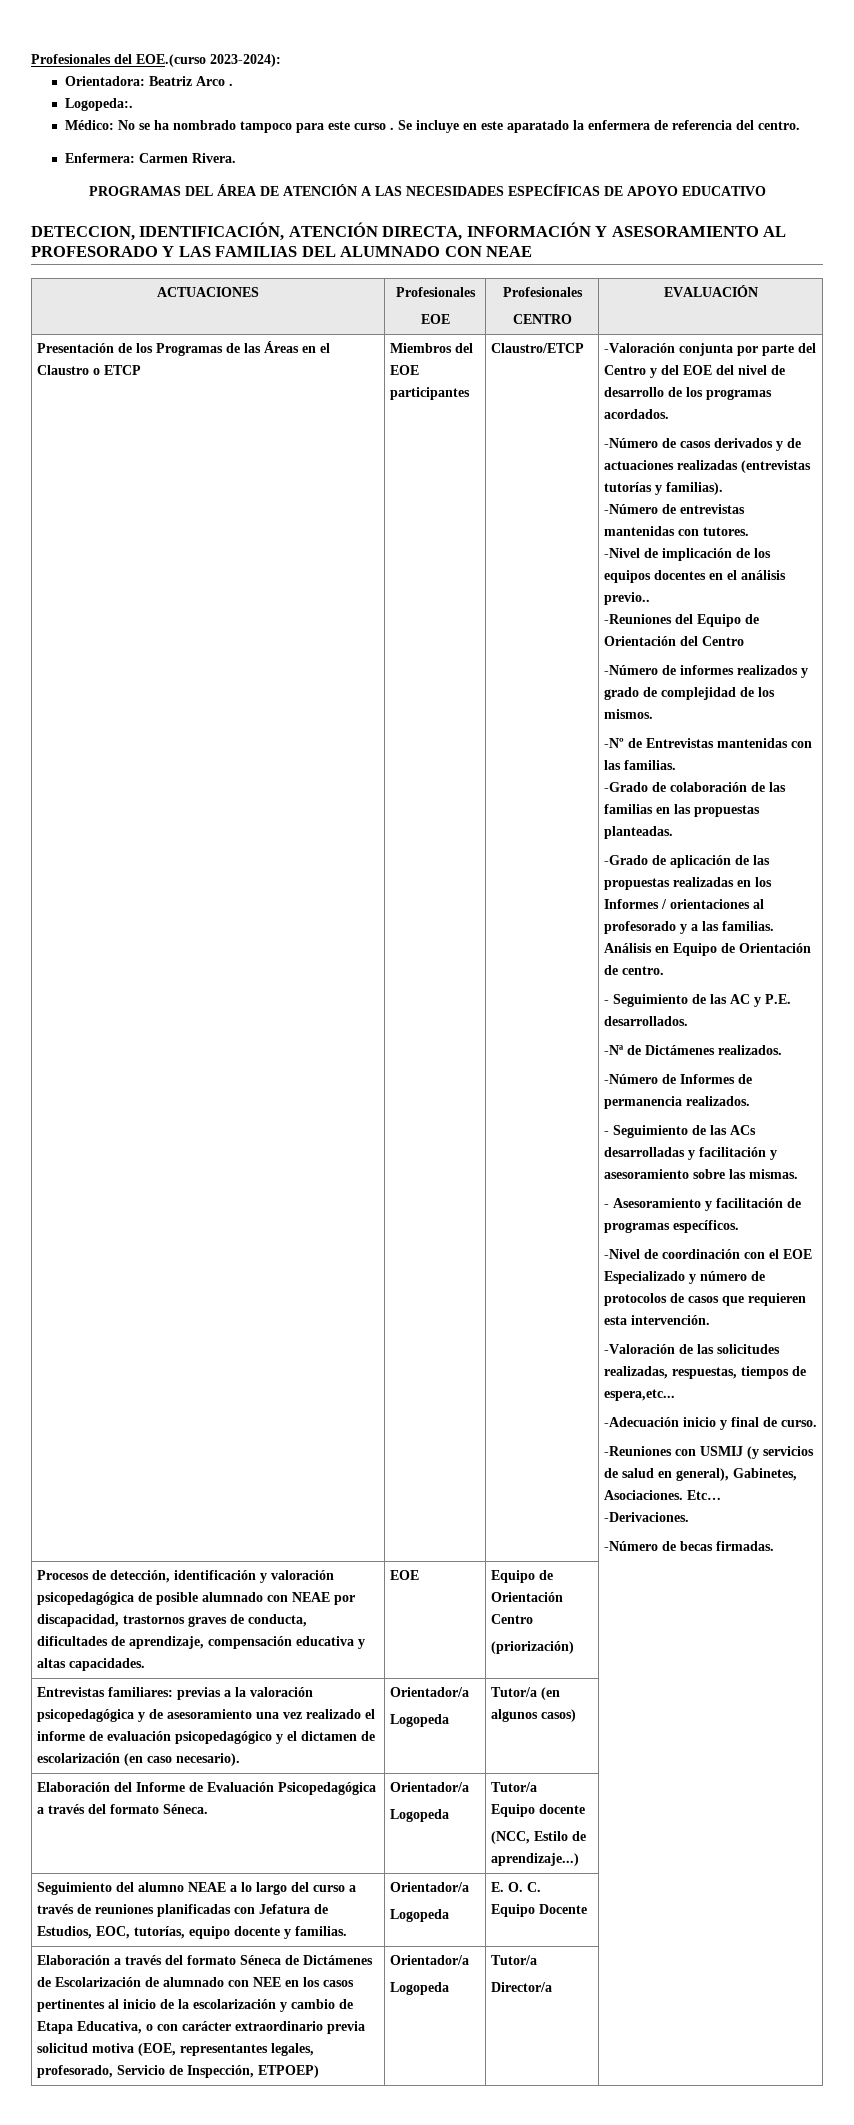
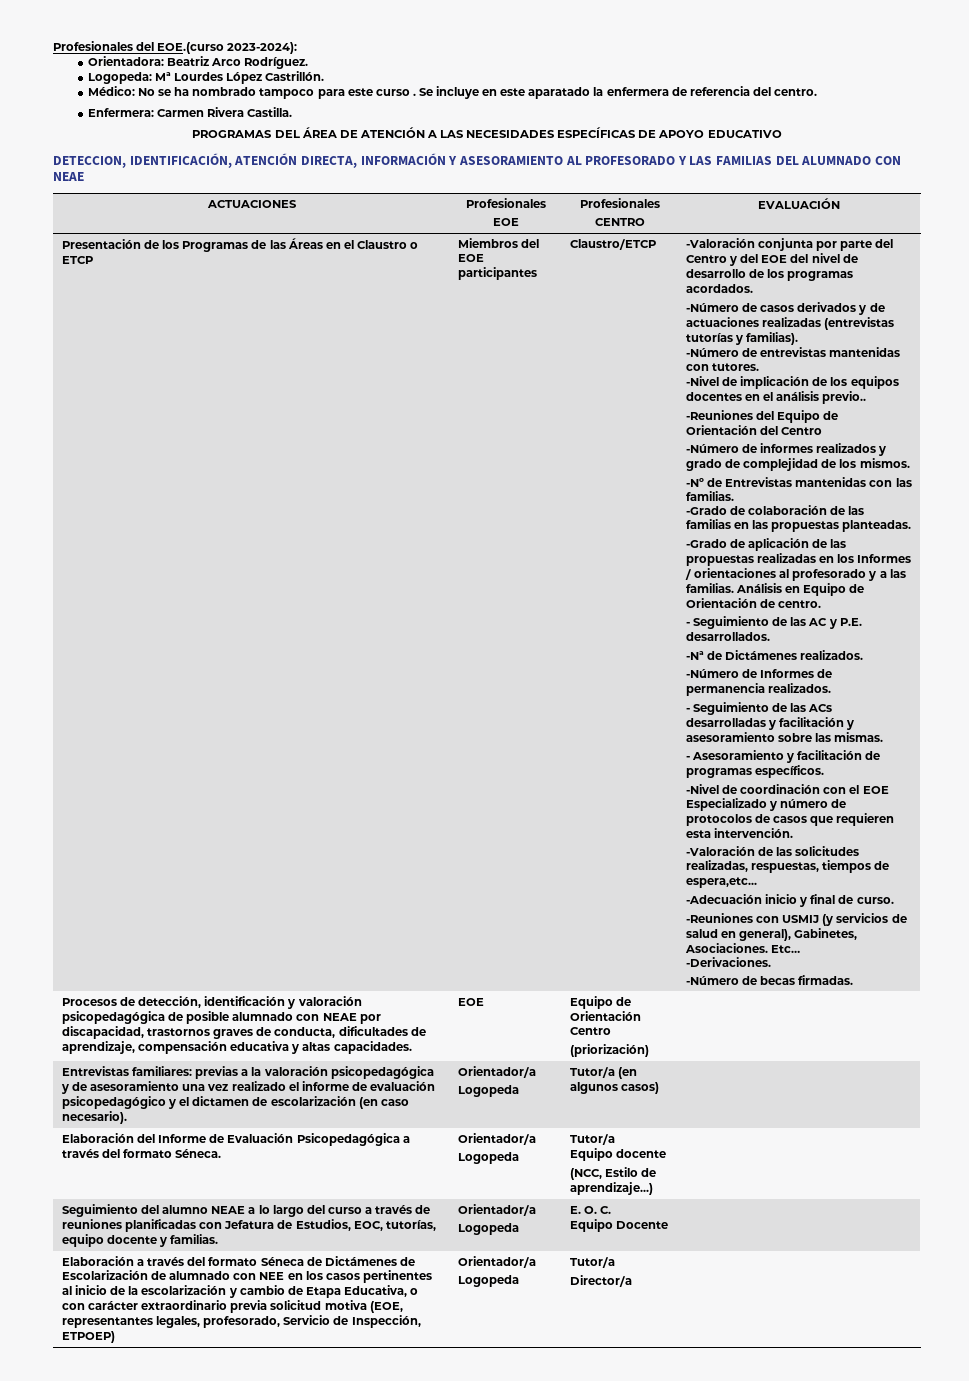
[228,83,233,86] [64,98,133,111] . // Logopeda:. -> [244,57,309,69] [87,71,325,84] Rodríguez. // Logopeda: Mª Lourdes López Castrillón.
[191,153,236,163] Rivera. -> [207,107,293,117] Rivera Castilla.

